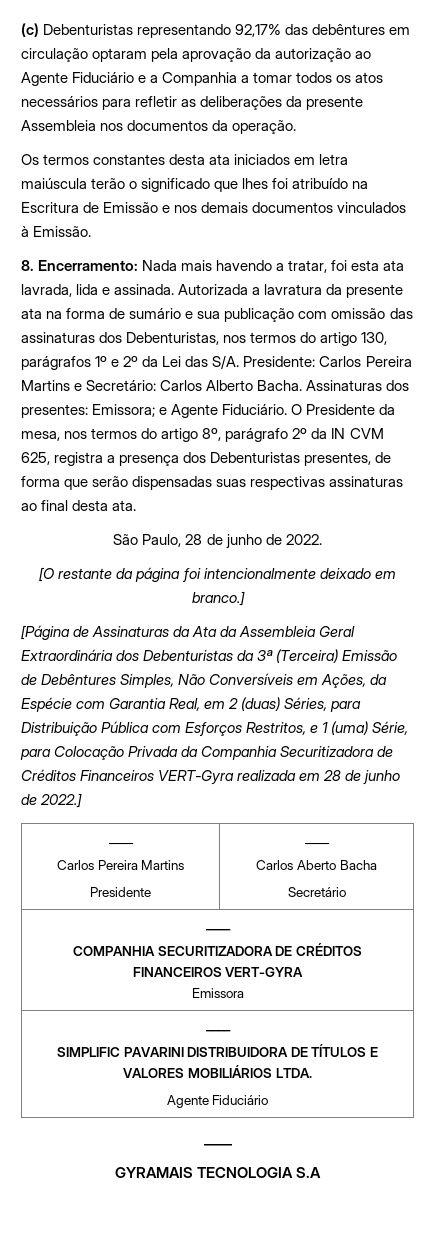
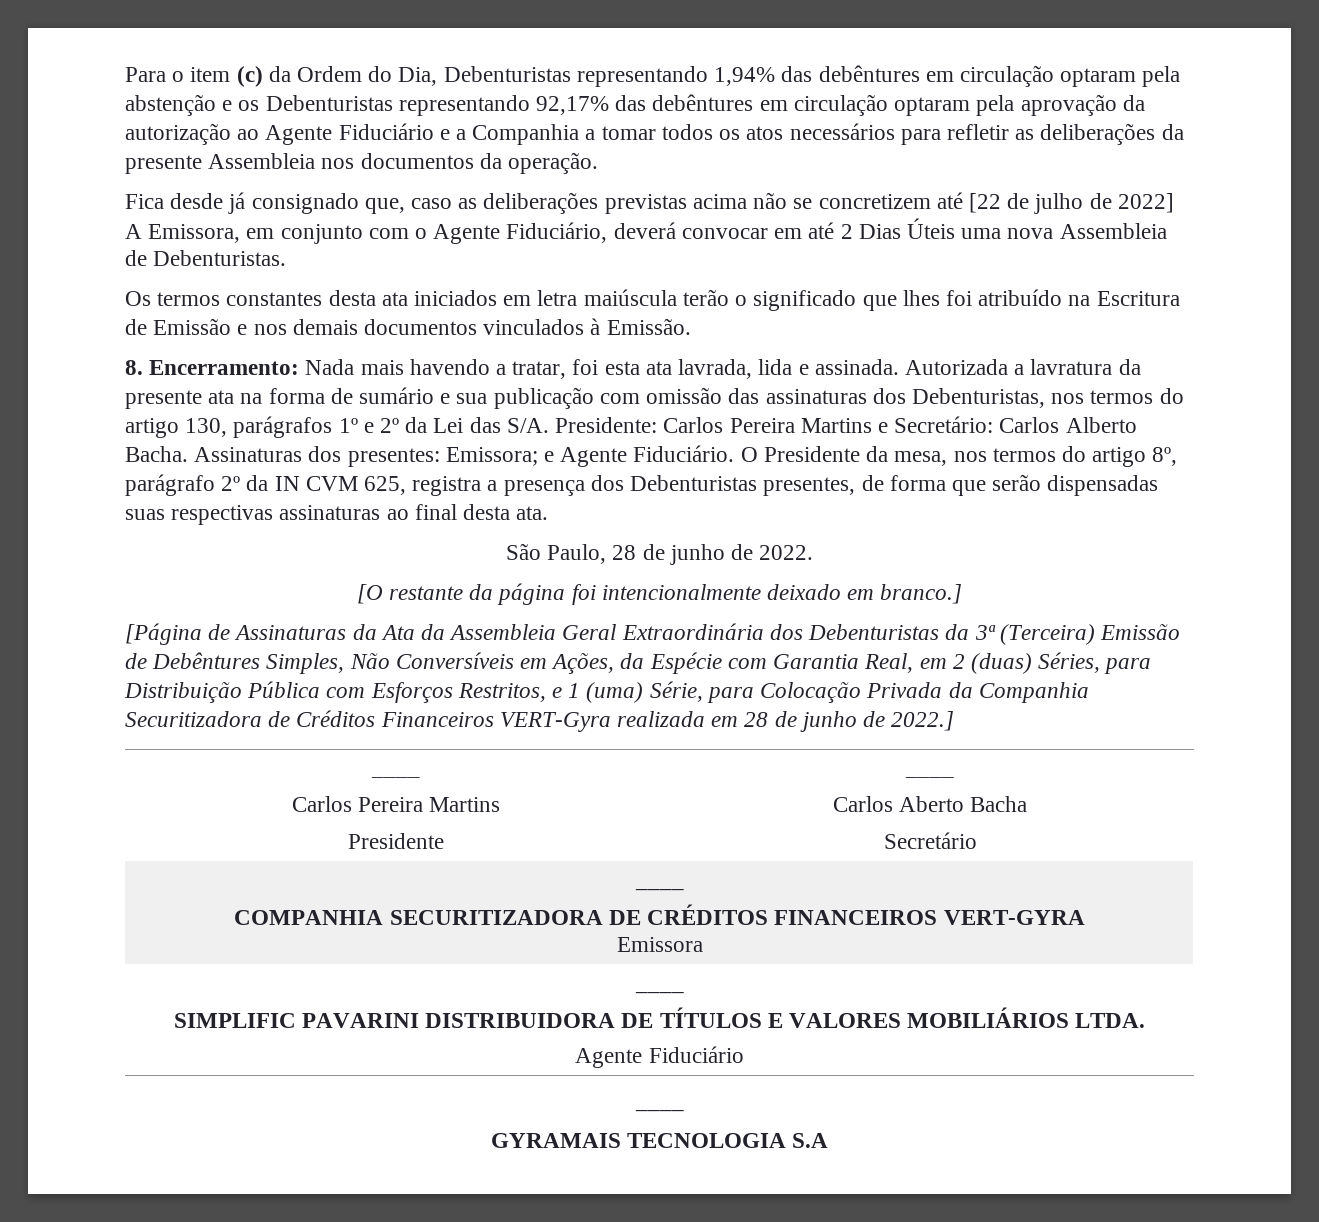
[21,23,39,37] (c) -> [125,65,1181,87] [125,94,260,116] Para o item (c) da Ordem do Dia, Debenturistas representando 1,94% das debêntures em circulação optaram pela abstenção e os
(297, 127) none -> [125,192,1174,214] [125,218,1167,244] [125,250,287,266] // Fica desde já consignado que, caso as deliberações previstas acima não se concretizem até [22 de julho de 2022] A Emissora, em conjunto com o Agente Fiduciário, deverá convocar em até 2 Dias Úteis uma nova Assembleia de Debenturistas.

